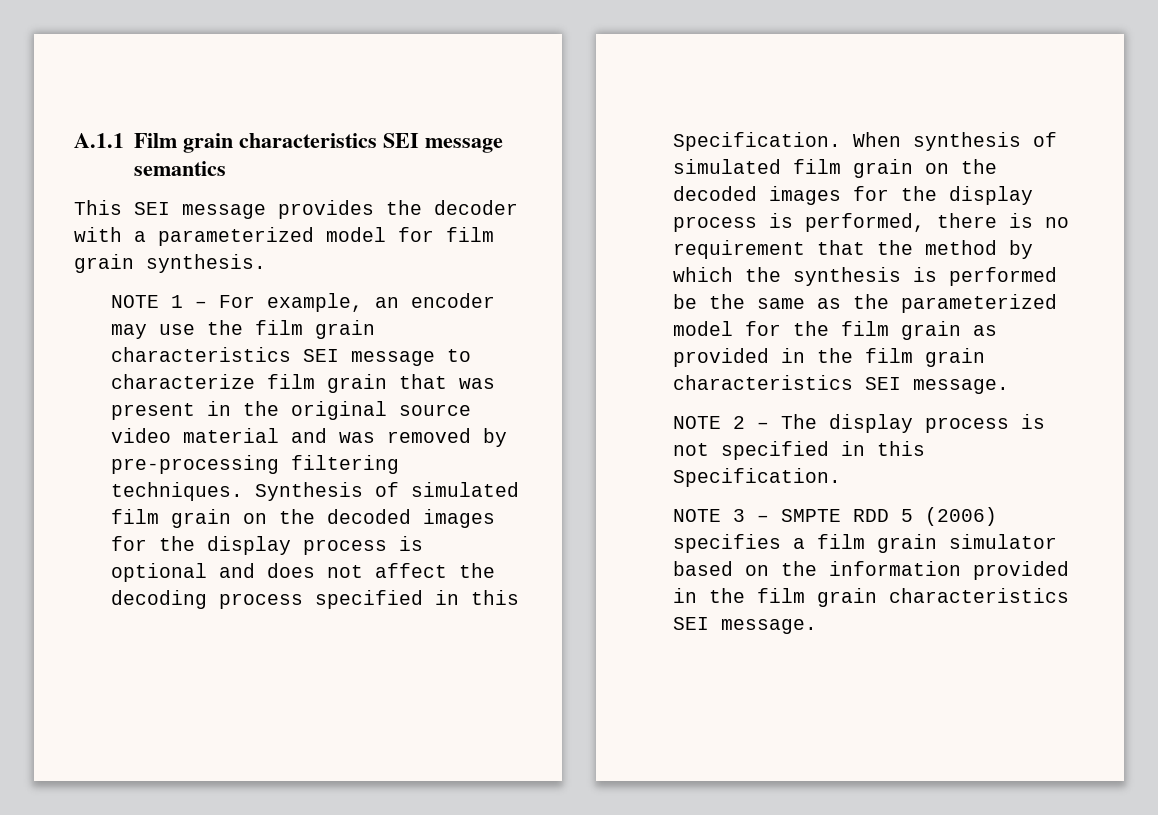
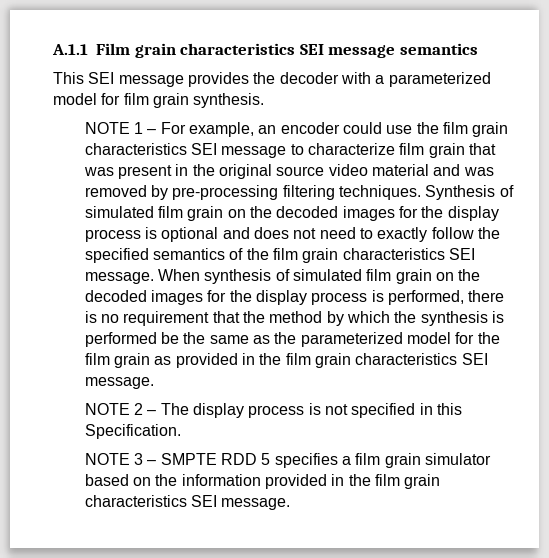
[110,324,147,339] may -> [343,122,383,134] could
[374,563,495,578] [110,590,519,609] [672,132,841,151] affect the decoding process specified in this Specification. -> [319,227,501,242] [84,248,476,263] [84,272,154,284] need to exactly follow the specified semantics of the film grain characteristics SEI message.
[924,507,997,526] (2006) -> (271, 459) none

